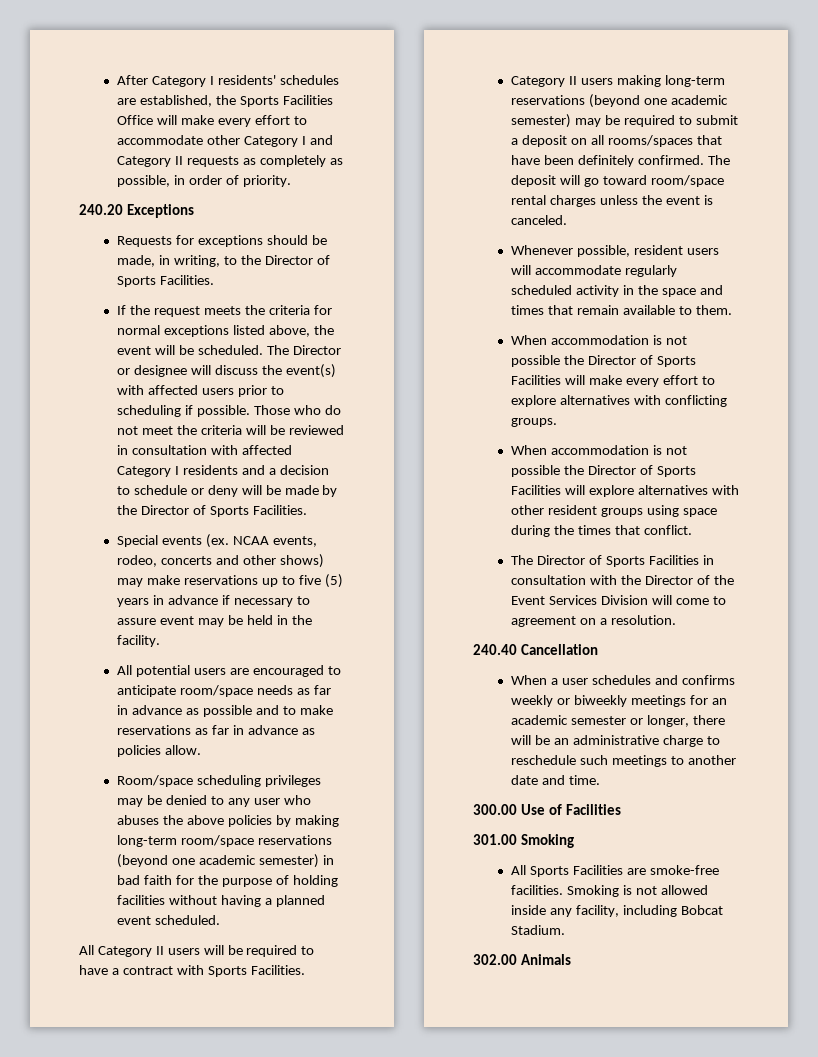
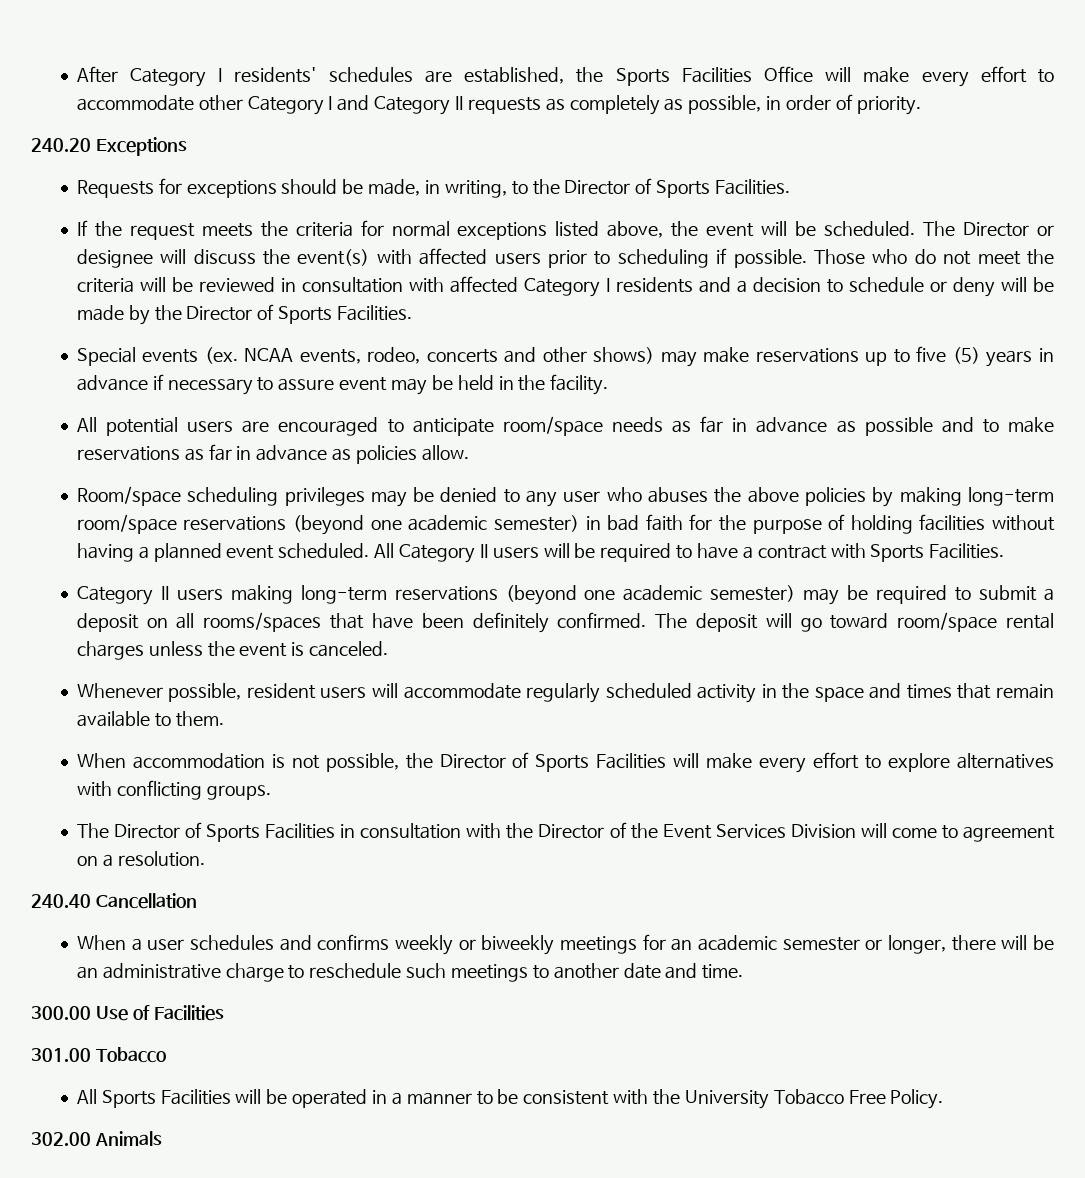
(220, 920) // -> (370, 550) none
[511,355,561,367] possible -> [325,753,399,772] possible,
[511,445,687,455] [511,465,696,477] [511,485,739,497] [511,505,717,517] [511,525,692,537] // When accommodation is not possible the Director of Sports Facilities will explore alternatives with other resident groups using space during the times that conflict. -> (271, 792) none
[520,834,574,848] Smoking -> [95,1047,166,1063] Tobacco
[626,865,719,875] [511,885,708,897] [511,905,723,917] [511,925,566,935] are smoke-free facilities. Smoking is not allowed inside any facility, including Bobcat Stadium. -> [235,1089,944,1109] will be operated in a manner to be consistent with the University Tobacco Free Policy.

